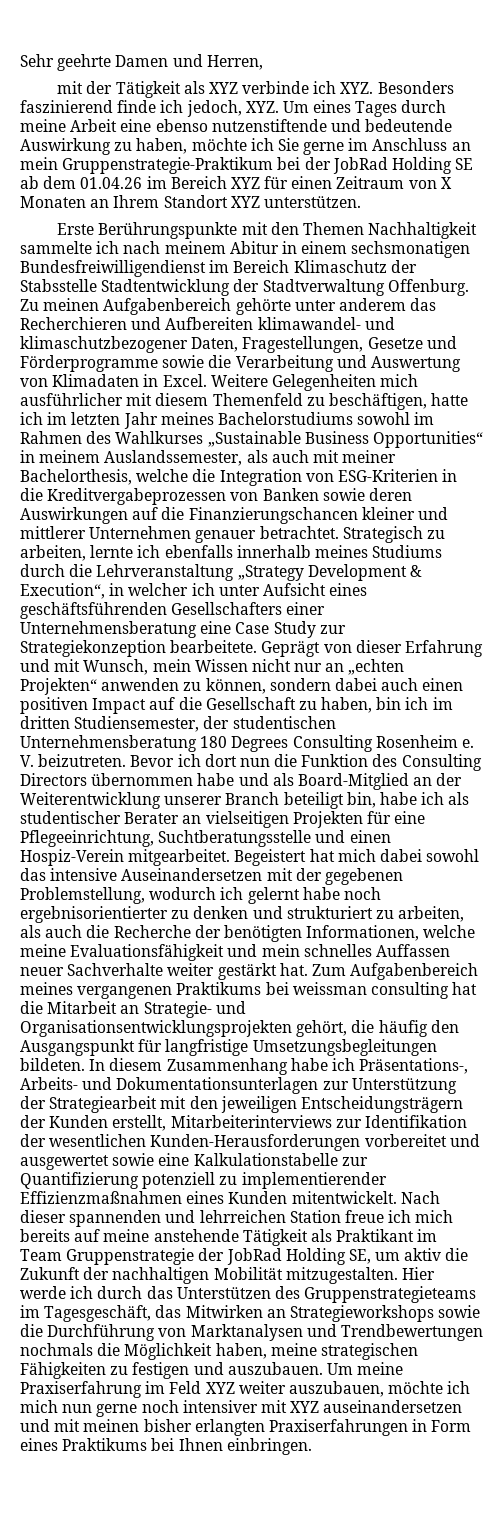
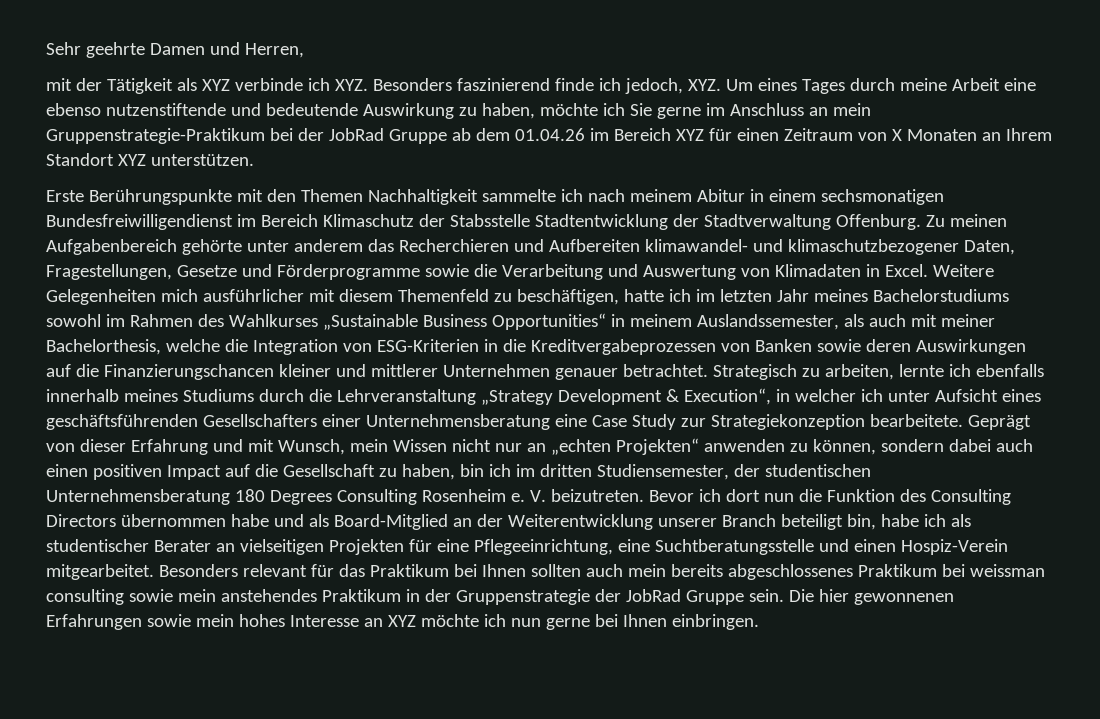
[391,157,474,174] Holding SE -> [388,129,447,144] Gruppe
(154, 838) none -> [617,539,650,552] eine
[234,849,480,866] [20,868,403,885] [20,887,381,904] [20,906,465,923] [20,925,476,942] [20,944,450,961] [20,963,479,980] [20,982,478,999] [20,1001,246,1018] [20,1020,459,1037] [20,1039,437,1056] [20,1058,469,1075] [20,1077,457,1094] [20,1096,463,1113] [20,1115,467,1131] [20,1134,480,1151] [20,1153,368,1170] [20,1172,387,1189] [20,1191,440,1204] [20,1210,454,1227] [20,1229,438,1246] [20,1248,469,1265] [20,1267,435,1284] [20,1286,477,1303] [20,1305,481,1322] [20,1324,483,1341] [20,1343,418,1360] [20,1362,404,1379] [20,1381,471,1398] [20,1400,58,1413] Begeistert hat mich dabei sowohl das intensive Auseinandersetzen mit der gegebenen Problemstellung, wodurch ich gelernt habe noch ergebnisorientierter zu denken und strukturiert zu arbeiten, als auch die Recherche der benötigten Informationen, welche meine Evaluationsfähigkeit und mein schnelles Auffassen neuer Sachverhalte weiter gestärkt hat. Zum Aufgabenbereich meines vergangenen Praktikums bei weissman consulting hat die Mitarbeit an Strategie- und Organisationsentwicklungsprojekten gehört, die häufig den Ausgangspunkt für langfristige Umsetzungsbegleitungen bildeten. In diesem Zusammenhang habe ich Präsentations-, Arbeits- und Dokumentationsunterlagen zur Unterstützung der Strategiearbeit mit den jeweiligen Entscheidungsträgern der Kunden erstellt, Mitarbeiterinterviews zur Identifikation der wesentlichen Kunden-Herausforderungen vorbereitet und ausgewertet sowie eine Kalkulationstabelle zur Quantifizierung potenziell zu implementierender Effizienzmaßnahmen eines Kunden mitentwickelt. Nach dieser spannenden und lehrreichen Station freue ich mich bereits auf meine anstehende Tätigkeit als Praktikant im Team Gruppenstrategie der JobRad Holding SE, um aktiv die Zukunft der nachhaltigen Mobilität mitzugestalten. Hier werde ich durch das Unterstützen des Gruppenstrategieteams im Tagesgeschäft, das Mitwirken an Strategieworkshops sowie die Durchführung von Marktanalysen und Trendbewertungen nochmals die Möglichkeit haben, meine strategischen Fähigkeiten zu festigen und auszubauen. Um meine Praxiserfahrung im Feld XYZ weiter auszubauen, möchte ich mich -> [158,564,1045,580] [46,589,954,605] [46,614,506,630] Besonders relevant für das Praktikum bei Ihnen sollten auch mein bereits abgeschlossenes Praktikum bei weissman consulting sowie mein anstehendes Praktikum in der Gruppenstrategie der JobRad Gruppe sein. Die hier gewonnenen Erfahrungen sowie mein hohes Interesse an XYZ möchte ich
[141,1400,463,1413] [20,1419,472,1436] [20,1438,148,1451] noch intensiver mit XYZ auseinandersetzen und mit meinen bisher erlangten Praxiserfahrungen in Form eines Praktikums -> (590, 624) none

